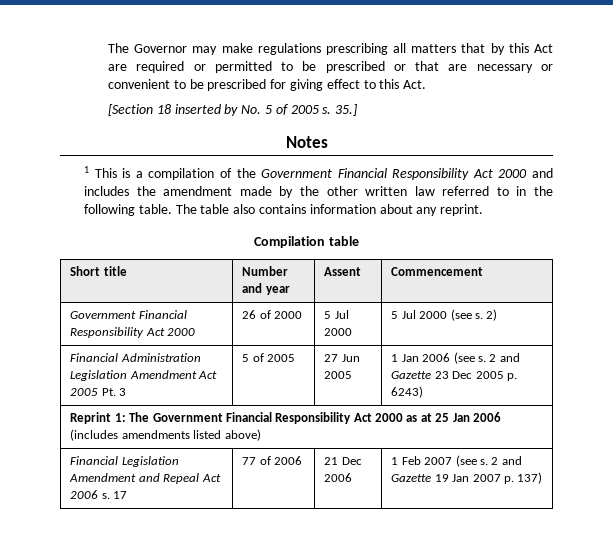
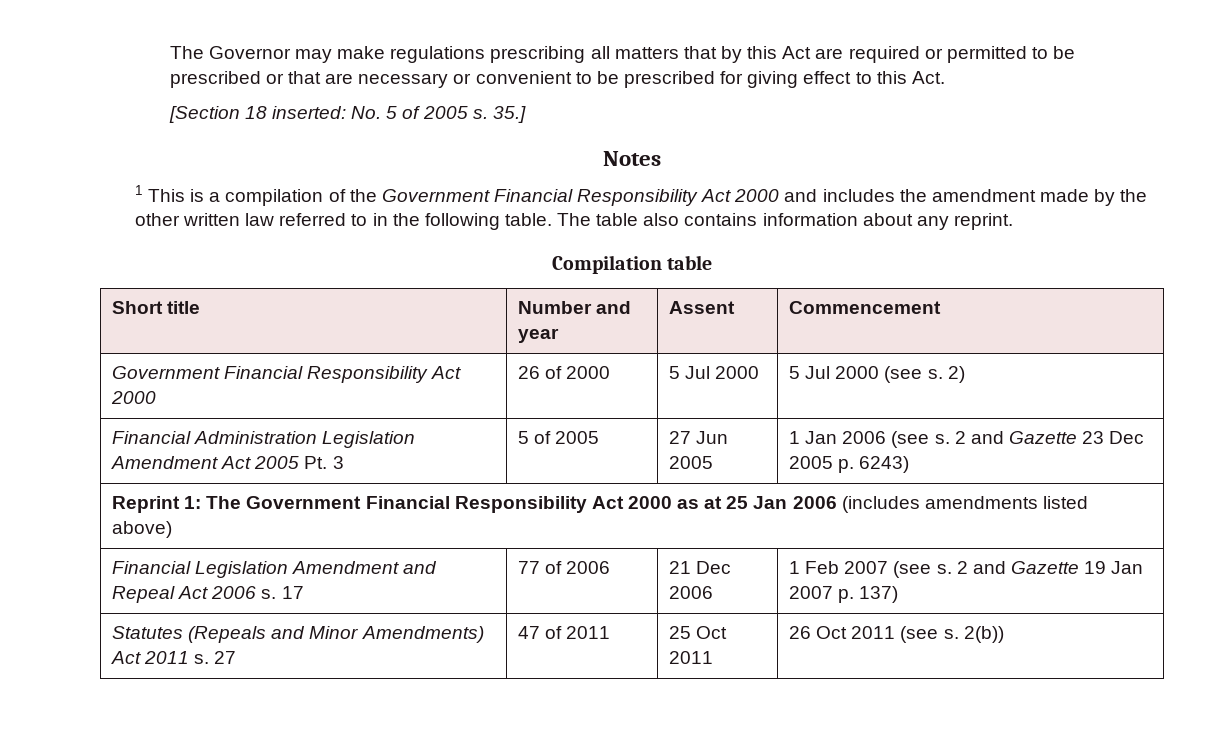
[174,104,239,116] inserted by -> [272,106,347,119] inserted:
(543, 478) none -> [112,626,484,643] [111,651,237,664] [518,626,611,639] [669,626,728,639] [669,651,714,664] [789,626,1004,643] // Statutes (Repeals and Minor Amendments) Act 2011 s. 27 | 47 of 2011 | 25 Oct 2011 | 26 Oct 2011 (see s. 2(b))

